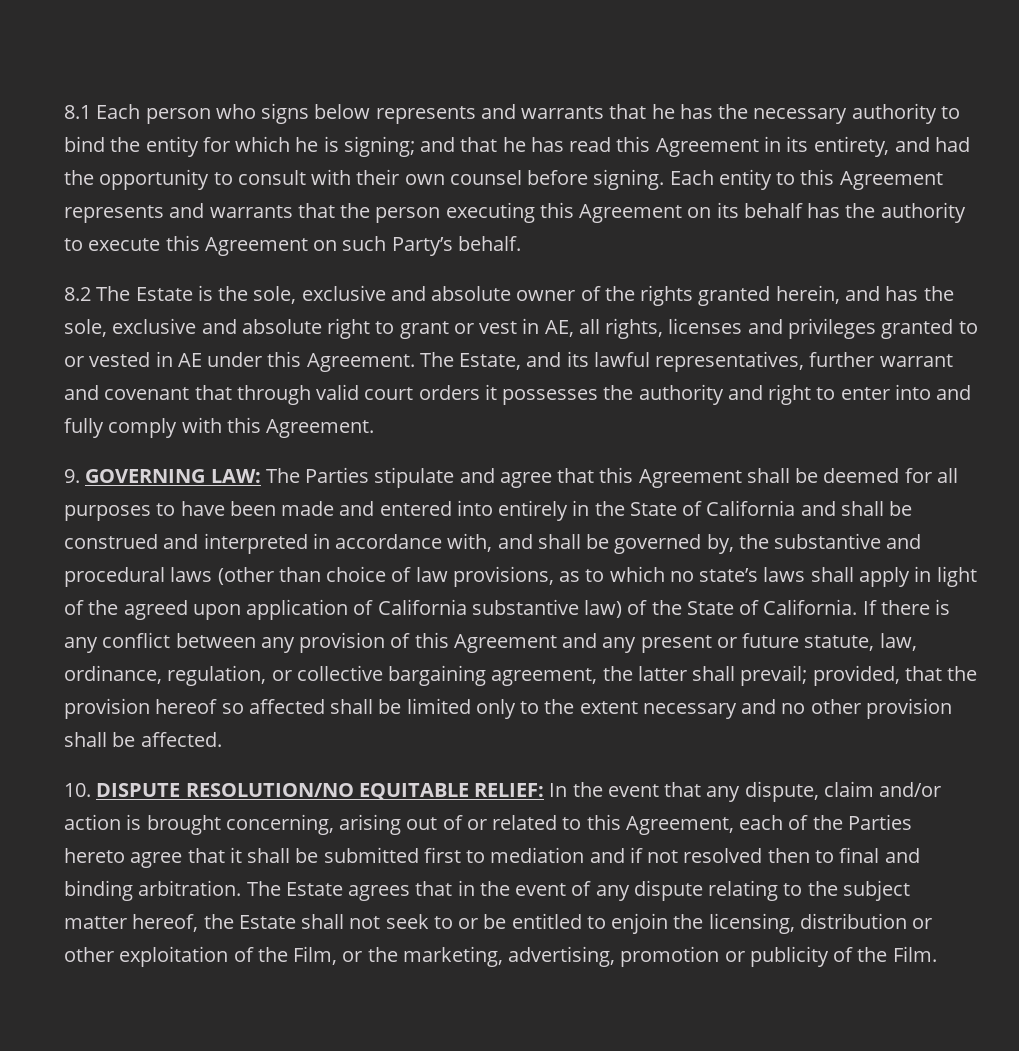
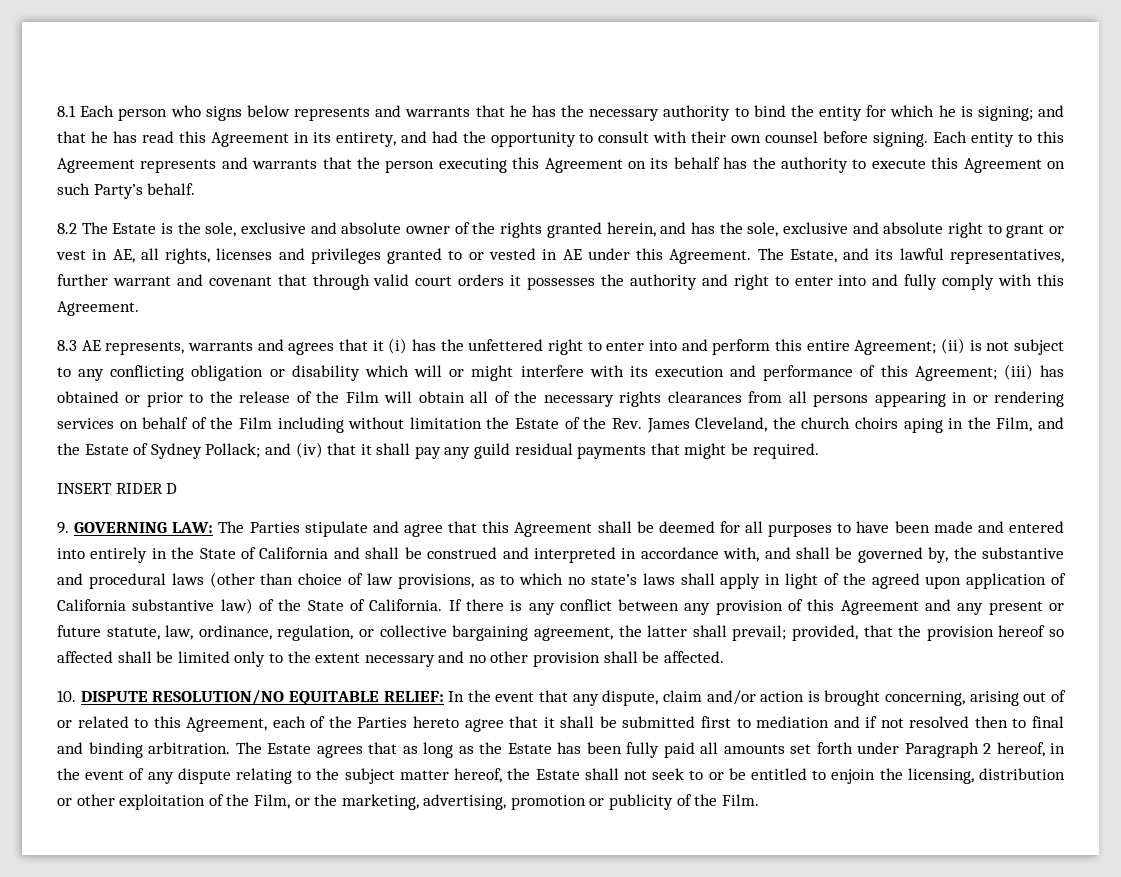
(375, 428) none -> [57,338,1064,355] [57,364,1064,381] [57,391,1064,407] [57,417,1064,433] [57,442,819,459] [57,483,178,494] // 8.3 AE represents, warrants and agrees that it (i) has the unfettered right to enter into and perform this entire Agreement; (ii) is not subject to any conflicting obligation or disability which will or might interfere with its execution and performance of this Agreement; (iii) has obtained or prior to the release of the Film will obtain all of the necessary rights clearances from all persons appearing in or rendering services on behalf of the Film including without limitation the Estate of the Rev. James Cleveland, the church choirs aping in the Film, and the Estate of Sydney Pollack; and (iv) that it shall pay any guild residual payments that might be required. // INSERT RIDER D
(453, 888) none -> [402,742,1045,758] as long as the Estate has been fully paid all amounts set forth under Paragraph 2 hereof,

